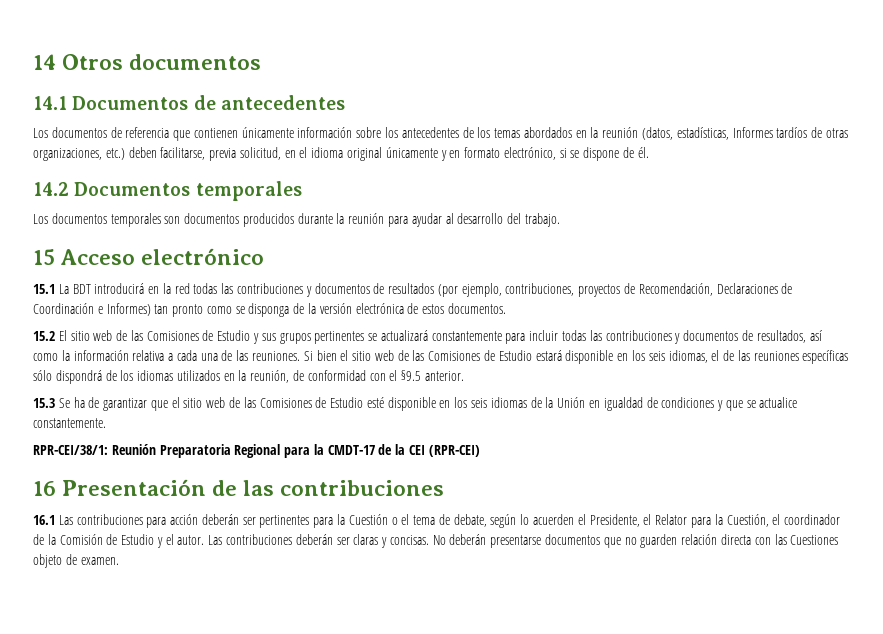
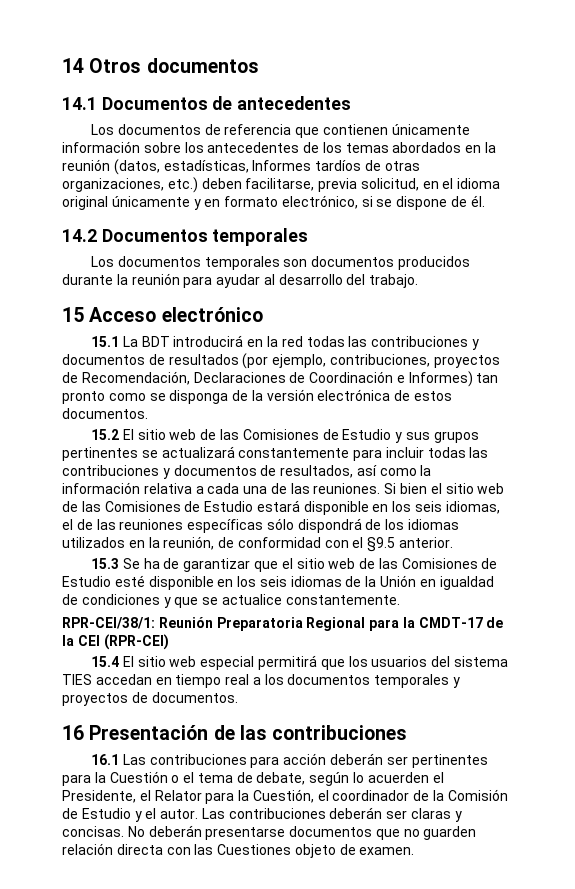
(480, 451) none -> [91,655,508,670] [62,674,461,688] [62,692,238,706] // 15.4 El sitio web especial permitirá que los usuarios del sistema TIES accedan en tiempo real a los documentos temporales y proyectos de documentos.

